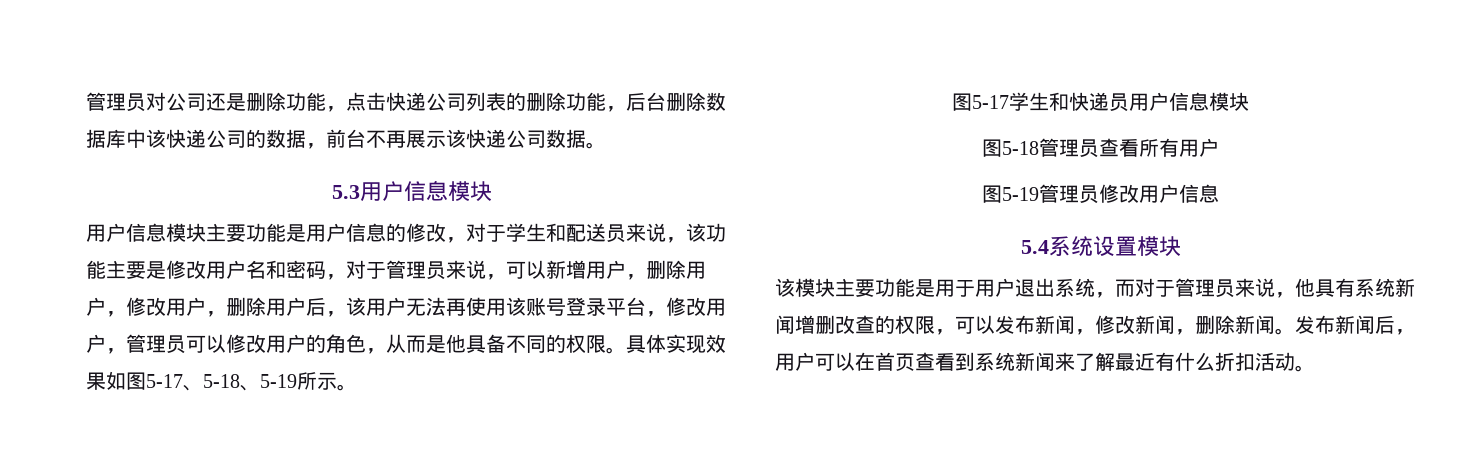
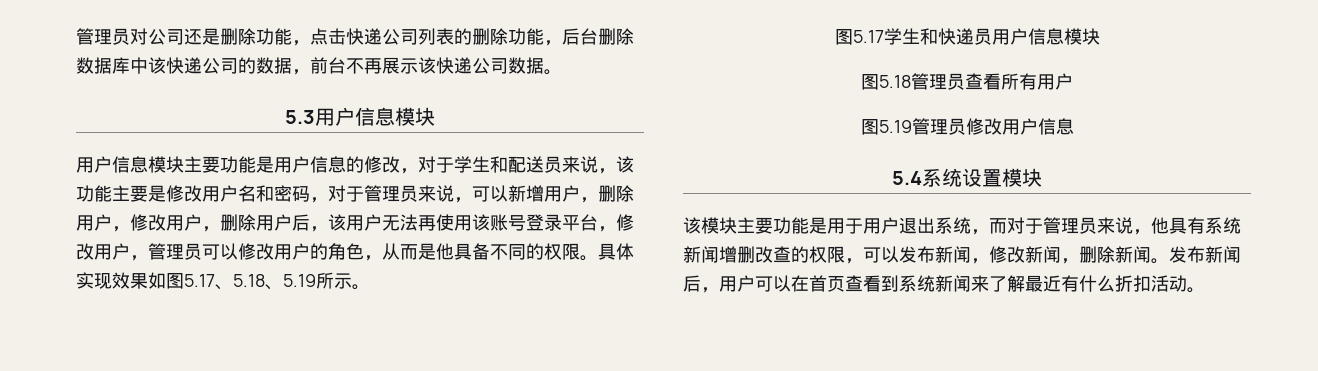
[146,374,297,391] 5-17、5-18、5-19 -> [184,274,316,290] 5.17、5.18、5.19
[972,95,1009,109] 5-17 -> [852,30,884,43] 5.17
[1002,141,1039,155] 5-18 -> [879,75,911,88] 5.18
[1002,187,1039,201] 5-19 -> [878,120,912,133] 5.19

